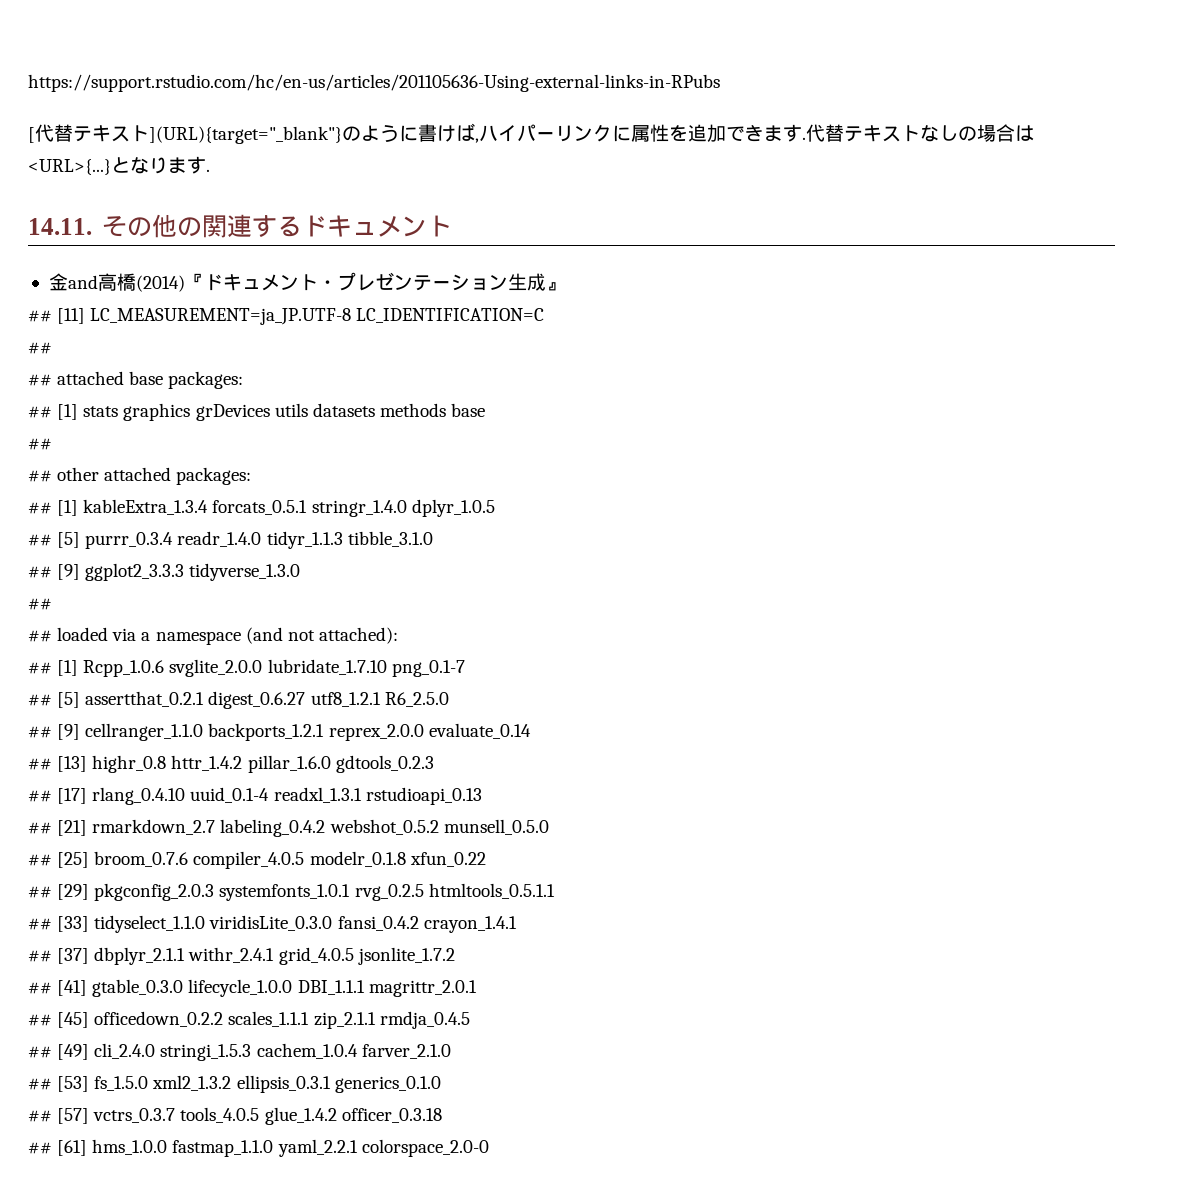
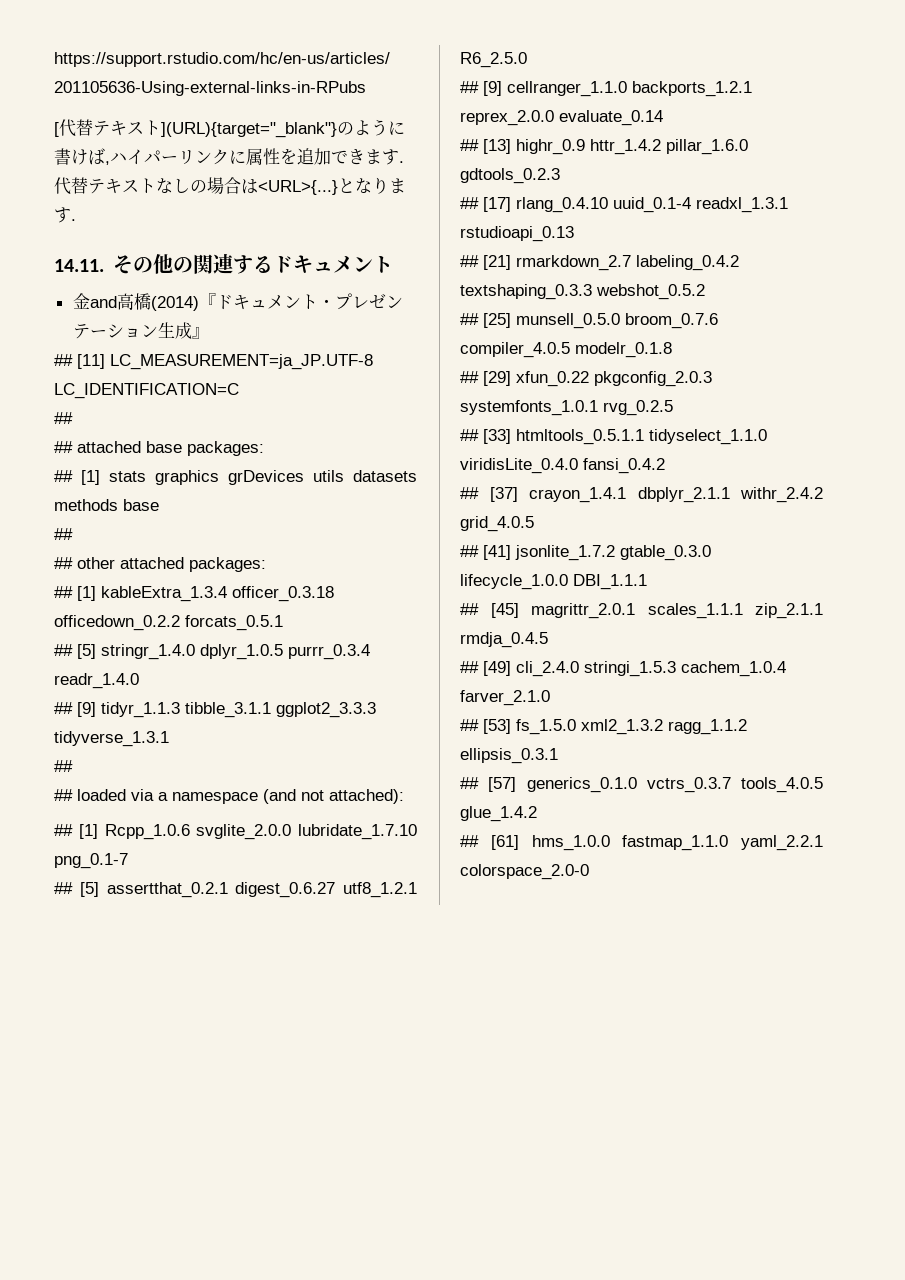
(209, 507) none -> [232,586,334,602] [54,615,180,631] officer_0.3.18 officedown_0.2.2
[311,499,495,517] [28,532,81,548] stringr_1.4.0 dplyr_1.0.5 // ## [5] -> [54,644,283,660] // ## [5] stringr_1.4.0 dplyr_1.0.5
[266,531,433,549] [28,563,301,581] tidyr_1.1.3 tibble_3.1.0 // ## [9] ggplot2_3.3.3 tidyverse_1.3.0 -> [54,702,376,718] [54,731,169,747] // ## [9] tidyr_1.1.3 tibble_3.1.1 ggplot2_3.3.3 tidyverse_1.3.1
[92,755,167,773] highr_0.8 -> [516,139,585,155] highr_0.9
(326, 828) none -> [460,284,592,300] textshaping_0.3.3
[443,819,549,835] munsell_0.5.0 -> (705, 292) none
(90, 860) none -> [516,313,620,329] munsell_0.5.0
[409,852,486,867] xfun_0.22 -> (672, 350) none
(90, 892) none -> [516,371,589,387] xfun_0.22
[428,883,555,899] htmltools_0.5.1.1 -> (673, 408) none
[94,915,333,933] tidyselect_1.1.0 viridisLite_0.3.0 -> [516,429,767,445] [460,458,578,474] htmltools_0.5.1.1 tidyselect_1.1.0 viridisLite_0.4.0
[423,916,517,933] crayon_1.4.1 -> (665, 466) none
[94,947,275,965] dbplyr_2.1.1 withr_2.4.1 -> [529,487,823,503] crayon_1.4.1 dbplyr_2.1.1 withr_2.4.2
[357,947,455,965] jsonlite_1.7.2 -> (534, 524) none
(88, 988) none -> [515,545,615,561] jsonlite_1.7.2
[368,980,477,997] magrittr_2.0.1 -> (647, 582) none
[94,1011,224,1027] officedown_0.2.2 -> [531,603,635,619] magrittr_2.0.1
(232, 1083) none -> [668,719,747,735] ragg_1.1.2
[334,1076,441,1093] generics_0.1.0 -> (558, 756) none
(90, 1116) none -> [526,777,637,793] generics_0.1.0
[341,1108,442,1123] officer_0.3.18 -> (537, 814) none

